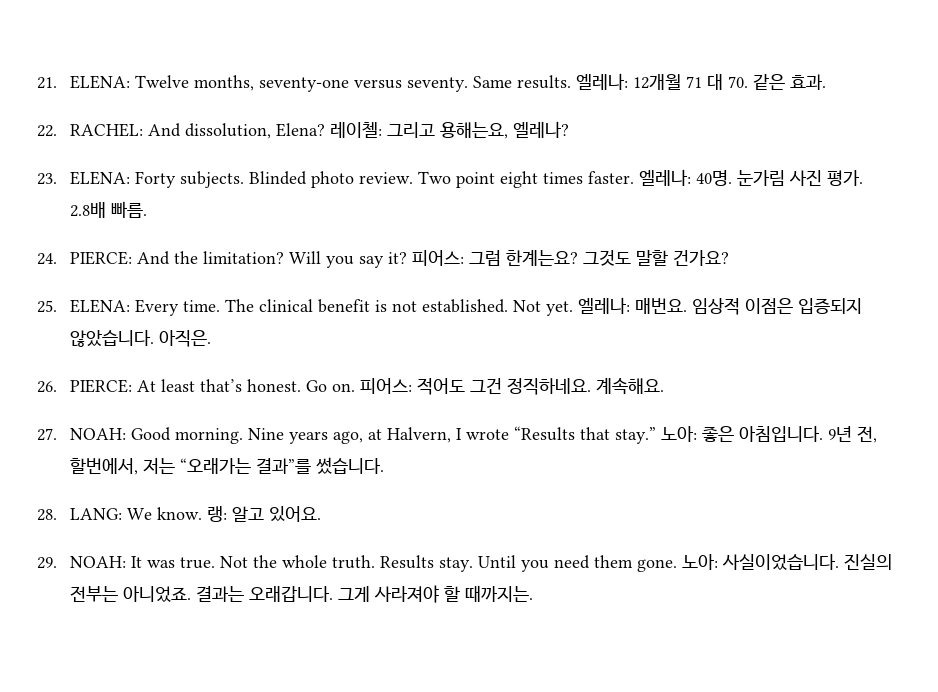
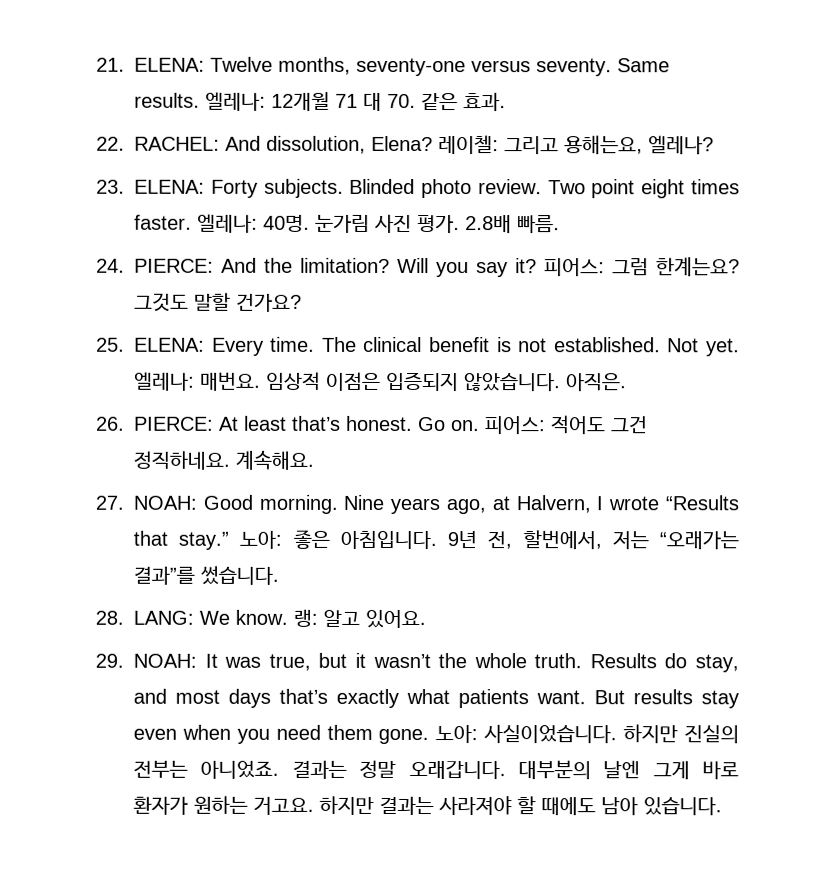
[179,555,516,572] true. Not the whole truth. Results stay. Until -> [268,652,739,673] [133,688,739,709] [133,724,231,740] true, but it wasn’t the whole truth. Results do stay, and most days that’s exactly what patients want. But results stay even when
(839, 562) none -> [623,724,679,744] 하지만
[248,585,533,603] 오래갑니다. 그게 사라져야 할 때까지는. -> [359,759,739,780] [133,795,722,816] 정말 오래갑니다. 대부분의 날엔 그게 바로 환자가 원하는 거고요. 하지만 결과는 사라져야 할 때에도 남아 있습니다.

